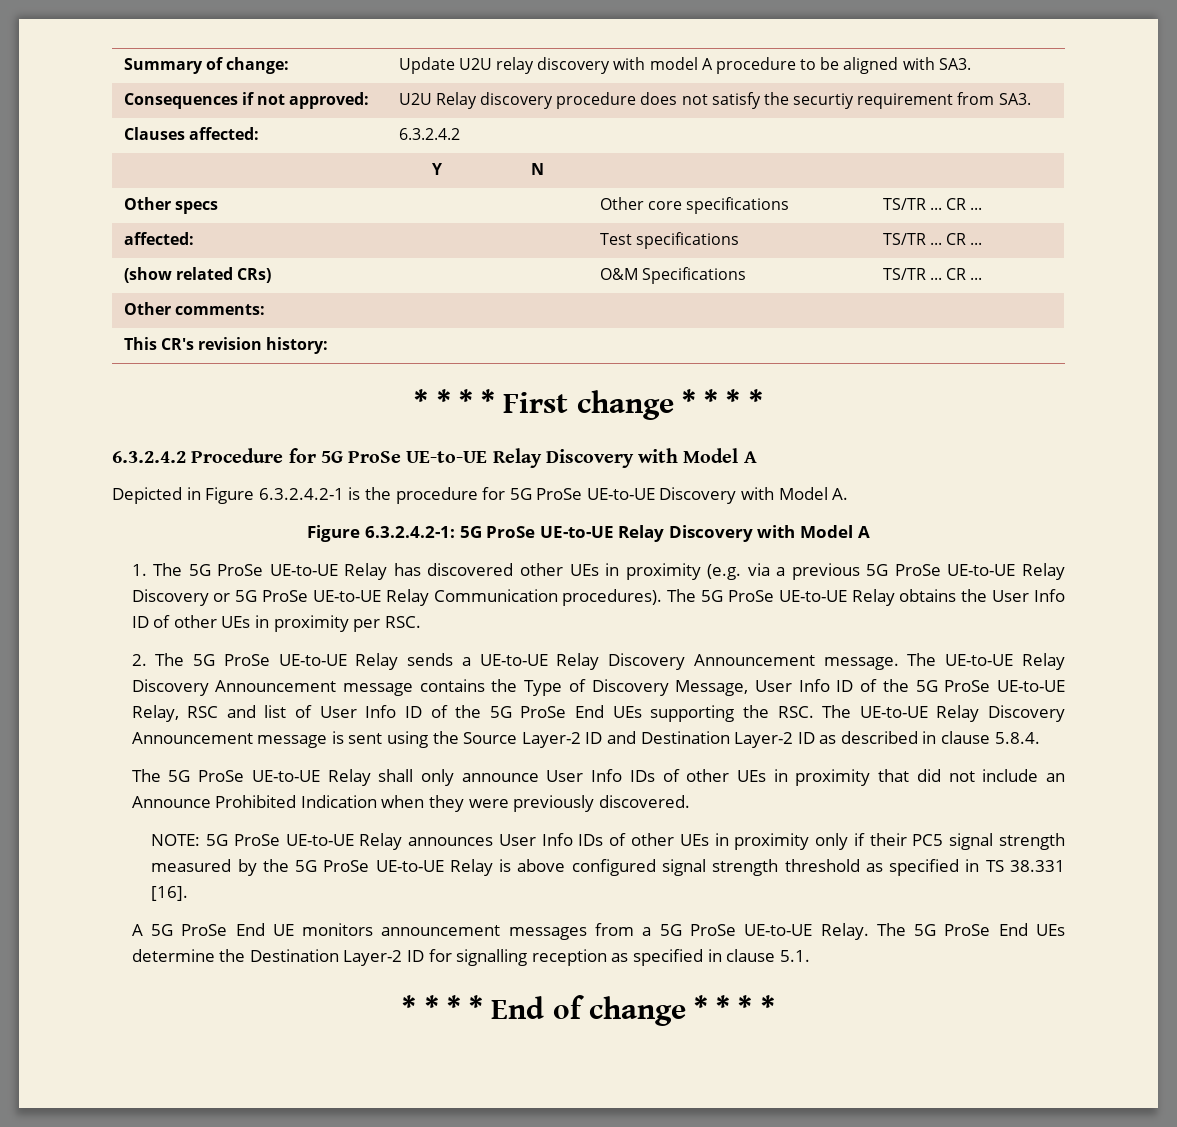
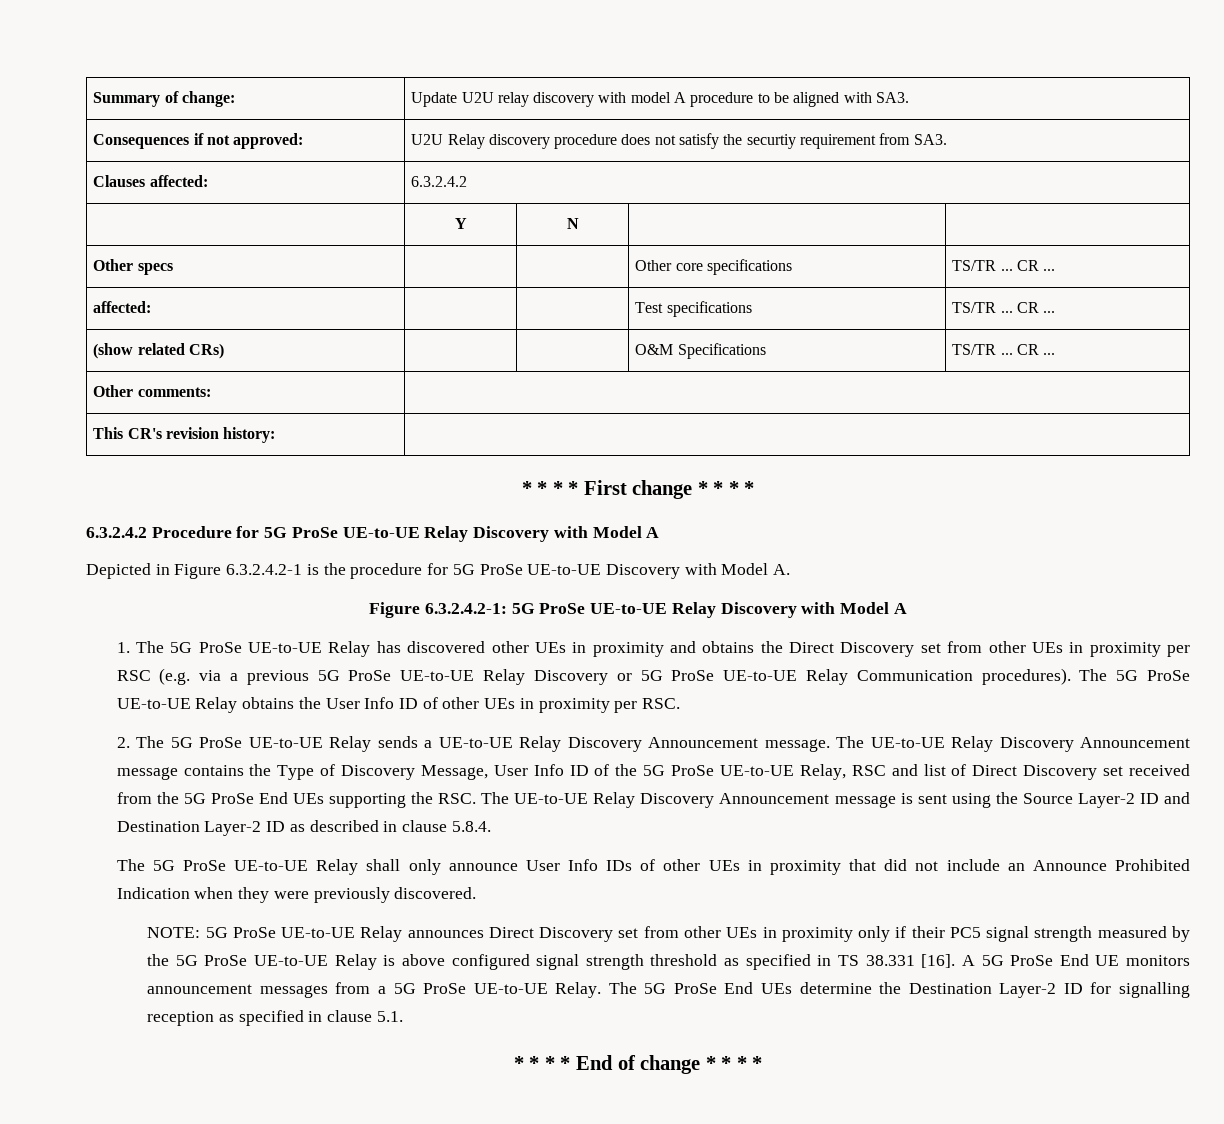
(701, 571) none -> [669,641,1191,657] [116,670,151,681] and obtains the Direct Discovery set from other UEs in proximity per RSC
[319,705,448,718] User Info ID of -> [972,764,1190,780] [116,792,152,804] Direct Discovery set received from
[498,833,627,846] User Info IDs of -> [488,926,679,942] Direct Discovery set from
(189, 893) // -> (956, 961) none

